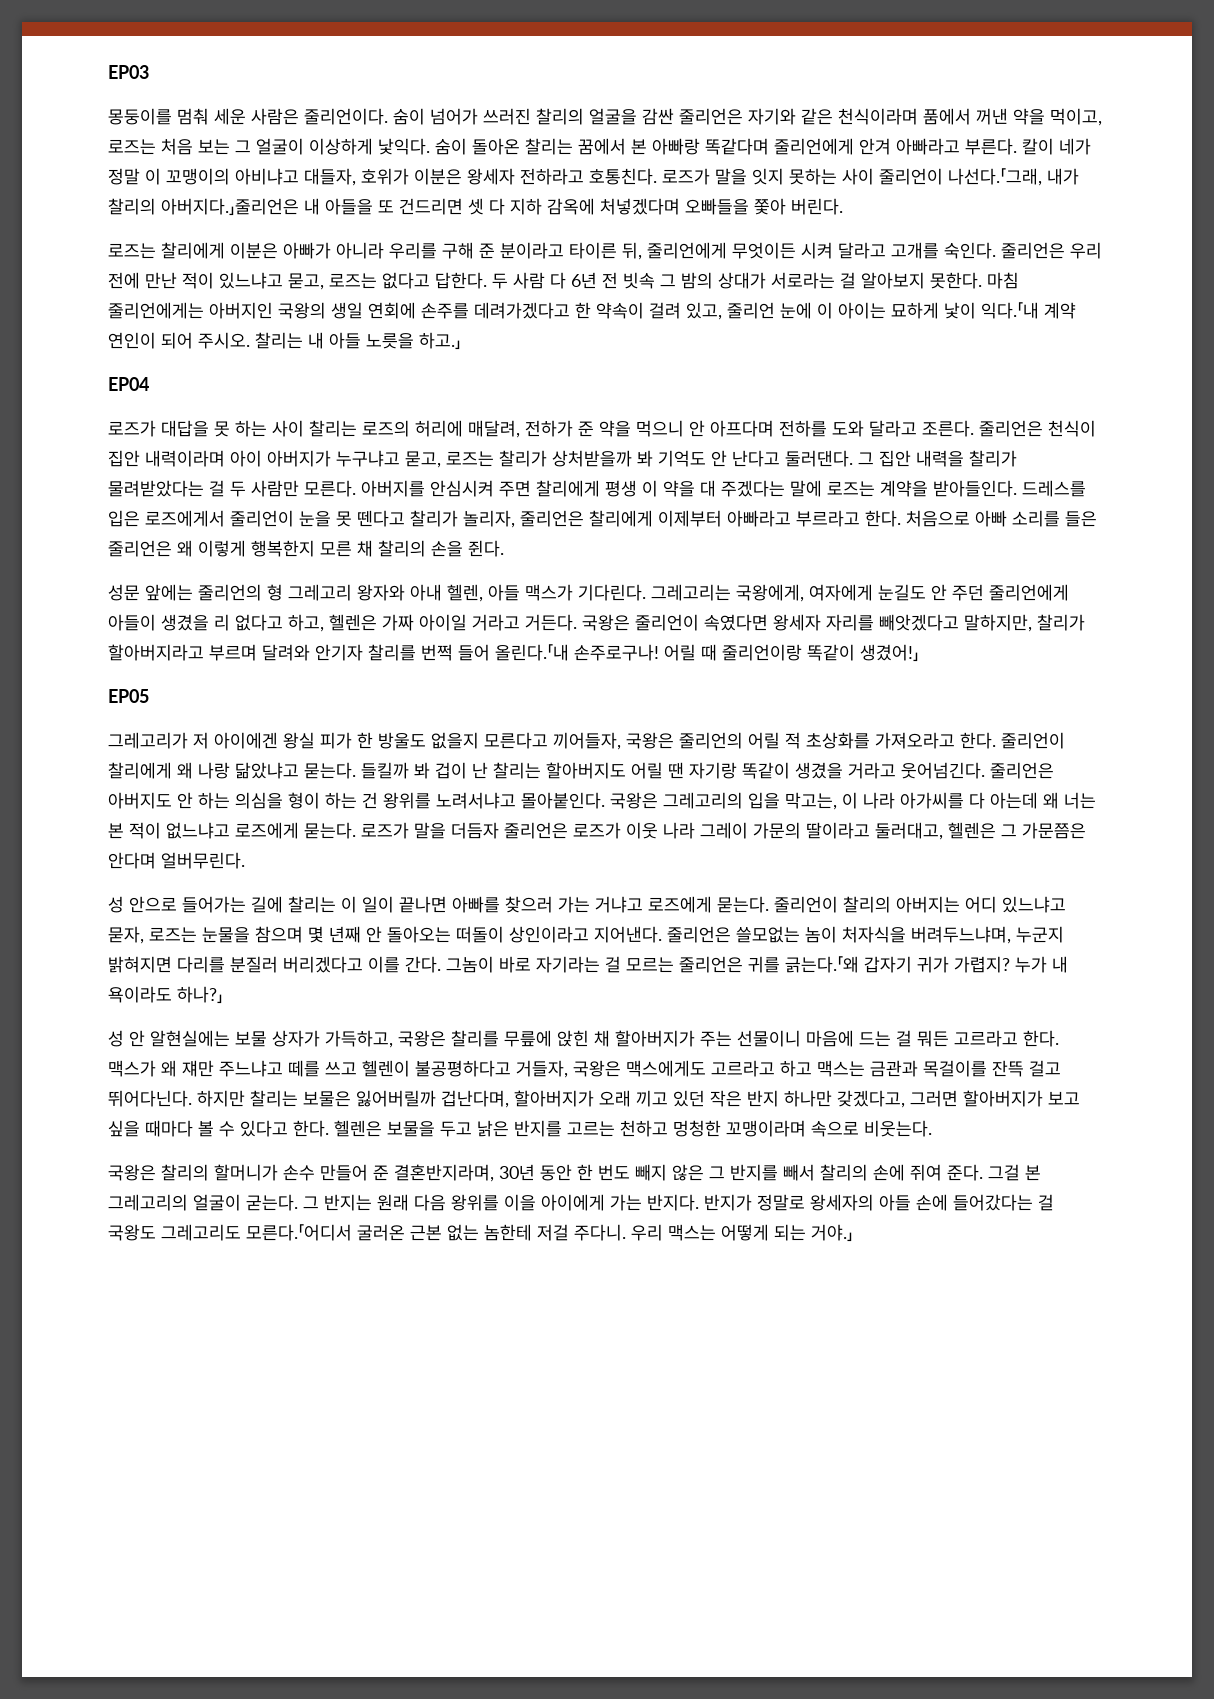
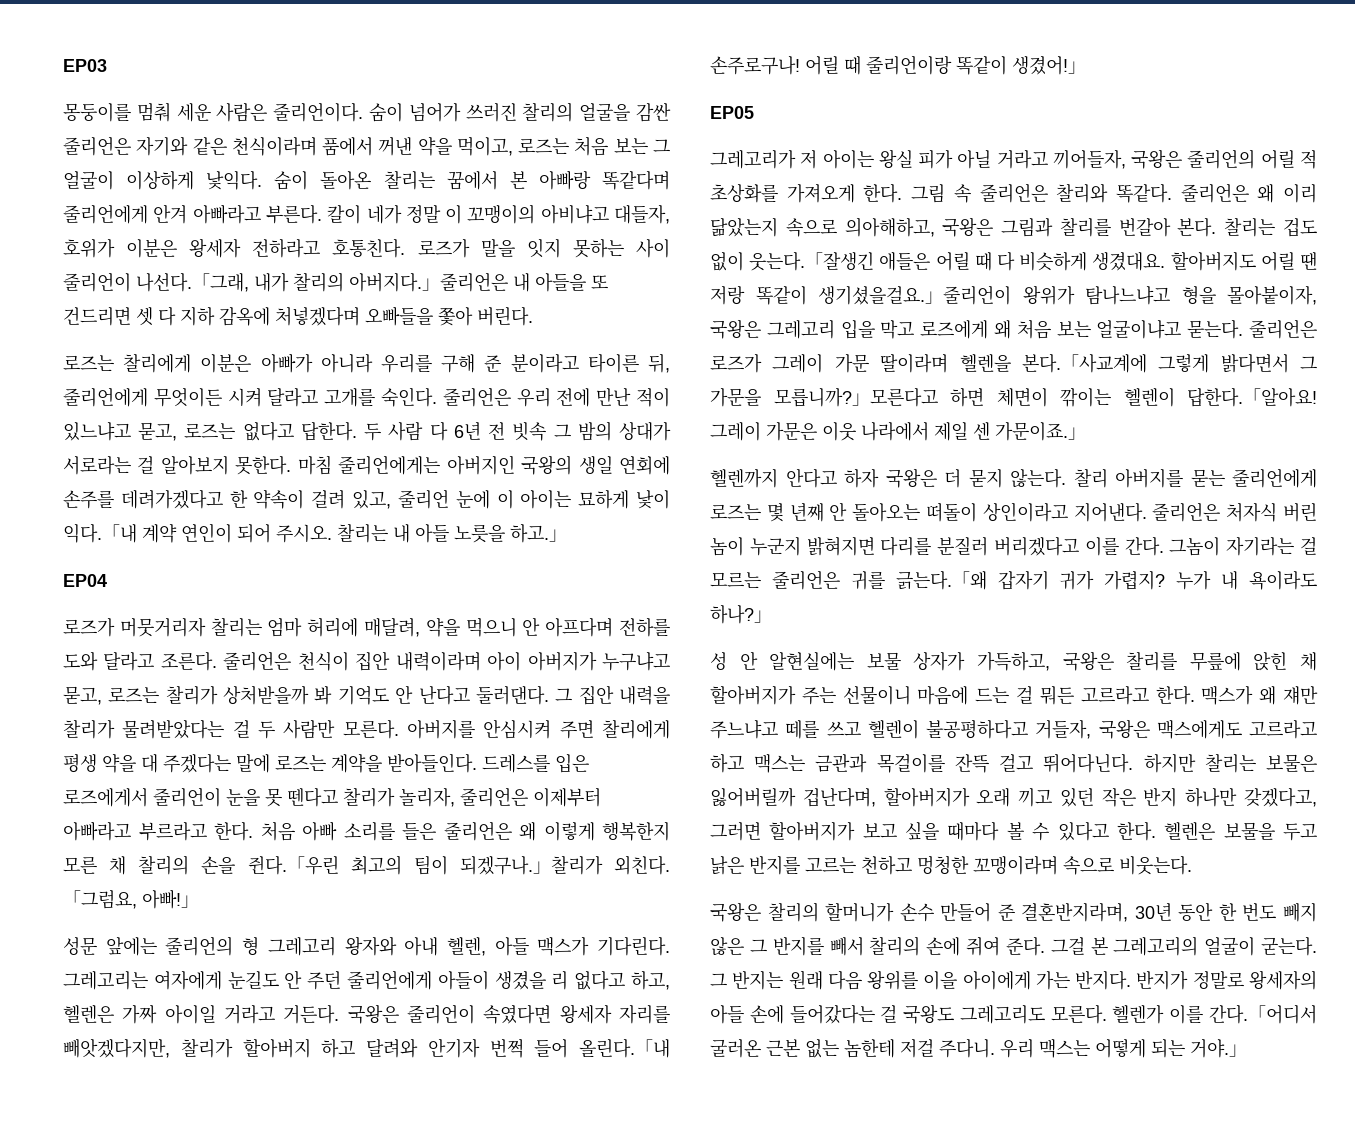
[161,420,594,438] 대답을 못 하는 사이 찰리는 로즈의 허리에 매달려, 전하가 준 -> [119,617,421,637] 머뭇거리자 찰리는 엄마 허리에 매달려,
[642,480,658,497] 이 -> (97, 763) none
[589,510,653,527] 찰리에게 -> (528, 797) none
[906,510,970,527] 처음으로 -> [260,821,295,841] 처음
(504, 548) none -> [286,855,670,875] [63,889,199,909] 「우린 최고의 팀이 되겠구나.」찰리가 외친다.「그럼요, 아빠!」
[736,584,804,602] 국왕에게, -> (148, 980) none
[879,614,1085,632] [108,644,257,661] 빼앗겠다고 말하지만, 찰리가 할아버지라고 부르며 -> [63,1038,356,1058] 빼앗겠다지만, 찰리가 할아버지 하고
[368,644,416,661] 찰리를 -> (480, 1048) none
[214,732,278,749] 아이에겐 -> [822,150,874,169] 아이는
[357,732,548,749] 한 방울도 없을지 모른다고 -> [957,150,1048,169] 아닐 거라고
[875,732,1065,749] [108,762,1054,779] [108,792,1096,810] [108,822,1086,840] [108,852,245,869] [108,896,1066,913] [108,926,303,944] 가져오라고 한다. 줄리언이 찰리에게 왜 나랑 닮았냐고 묻는다. 들킬까 봐 겁이 난 찰리는 할아버지도 어릴 땐 자기랑 똑같이 생겼을 거라고 웃어넘긴다. 줄리언은 아버지도 안 하는 의심을 형이 하는 건 왕위를 노려서냐고 몰아붙인다. 국왕은 그레고리의 입을 막고는, 이 나라 아가씨를 다 아는데 왜 너는 본 적이 없느냐고 로즈에게 묻는다. 로즈가 말을 더듬자 줄리언은 로즈가 이웃 나라 그레이 가문의 딸이라고 둘러대고, 헬렌은 그 가문쯤은 안다며 얼버무린다. // 성 안으로 들어가는 길에 찰리는 이 일이 끝나면 아빠를 찾으러 가는 거냐고 로즈에게 묻는다. 줄리언이 찰리의 아버지는 어디 있느냐고 묻자, 로즈는 눈물을 참으며 -> [786,183,1317,203] [710,217,1317,237] [710,251,1317,271] [710,285,1317,305] [710,319,1317,339] [710,353,1317,373] [710,387,1317,407] [710,422,1086,441] [710,468,1317,488] [710,504,761,520] 가져오게 한다. 그림 속 줄리언은 찰리와 똑같다. 줄리언은 왜 이리 닮았는지 속으로 의아해하고, 국왕은 그림과 찰리를 번갈아 본다. 찰리는 겁도 없이 웃는다.「잘생긴 애들은 어릴 때 다 비슷하게 생겼대요. 할아버지도 어릴 땐 저랑 똑같이 생기셨을걸요.」줄리언이 왕위가 탐나느냐고 형을 몰아붙이자, 국왕은 그레고리 입을 막고 로즈에게 왜 처음 보는 얼굴이냐고 묻는다. 줄리언은 로즈가 그레이 가문 딸이라며 헬렌을 본다.「사교계에 그렇게 밝다면서 그 가문을 모릅니까?」모른다고 하면 체면이 깎이는 헬렌이 답한다.「알아요! 그레이 가문은 이웃 나라에서 제일 센 가문이죠.」 // 헬렌까지 안다고 하자 국왕은 더 묻지 않는다. 찰리 아버지를 묻는 줄리언에게 로즈는
[736,926,1011,944] 쓸모없는 놈이 처자식을 버려두느냐며, -> [1226,502,1317,522] [710,537,744,556] 처자식 버린 놈이
[499,956,531,973] 바로 -> (1221, 546) none
(298, 1232) none -> [1112,1004,1248,1024] 헬렌가 이를 간다.

